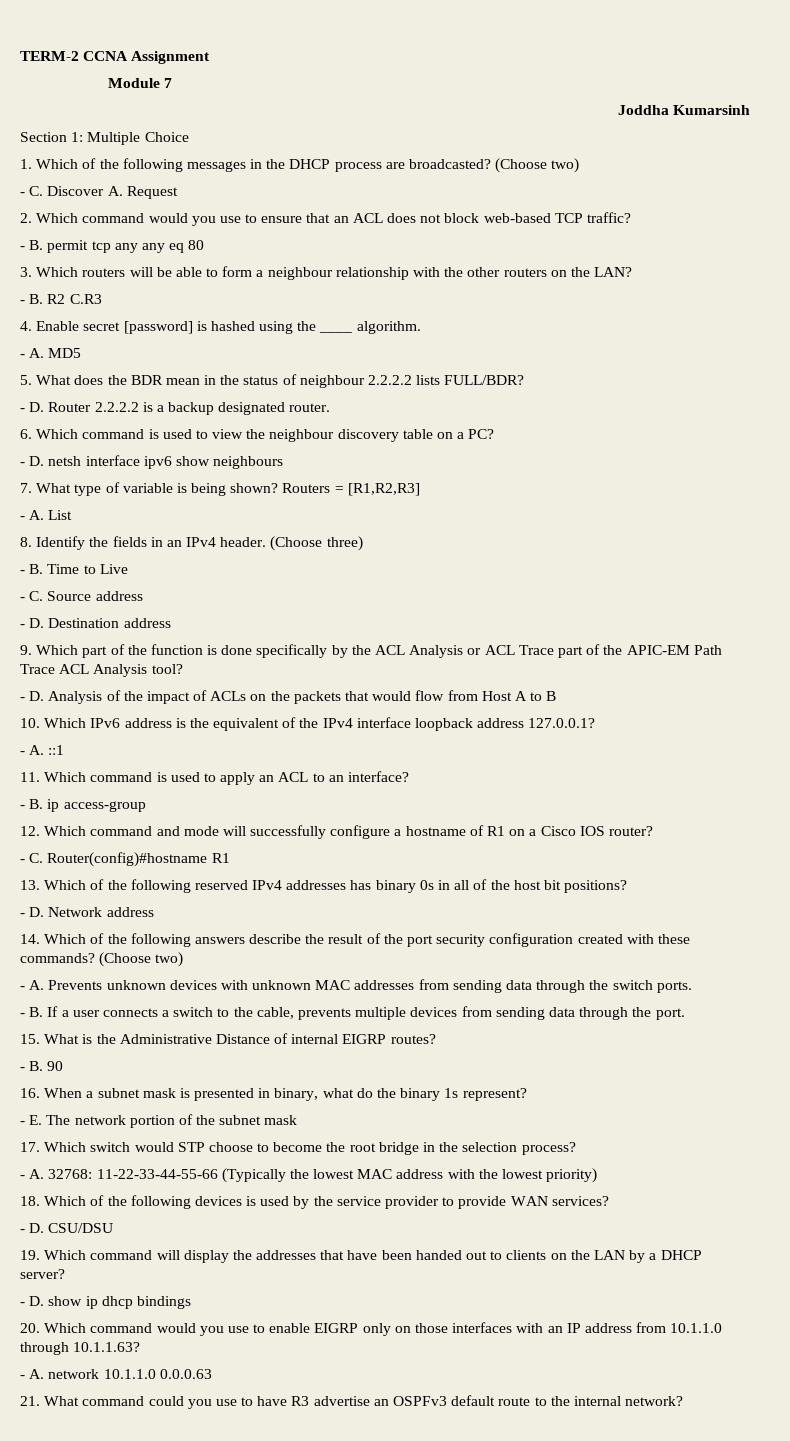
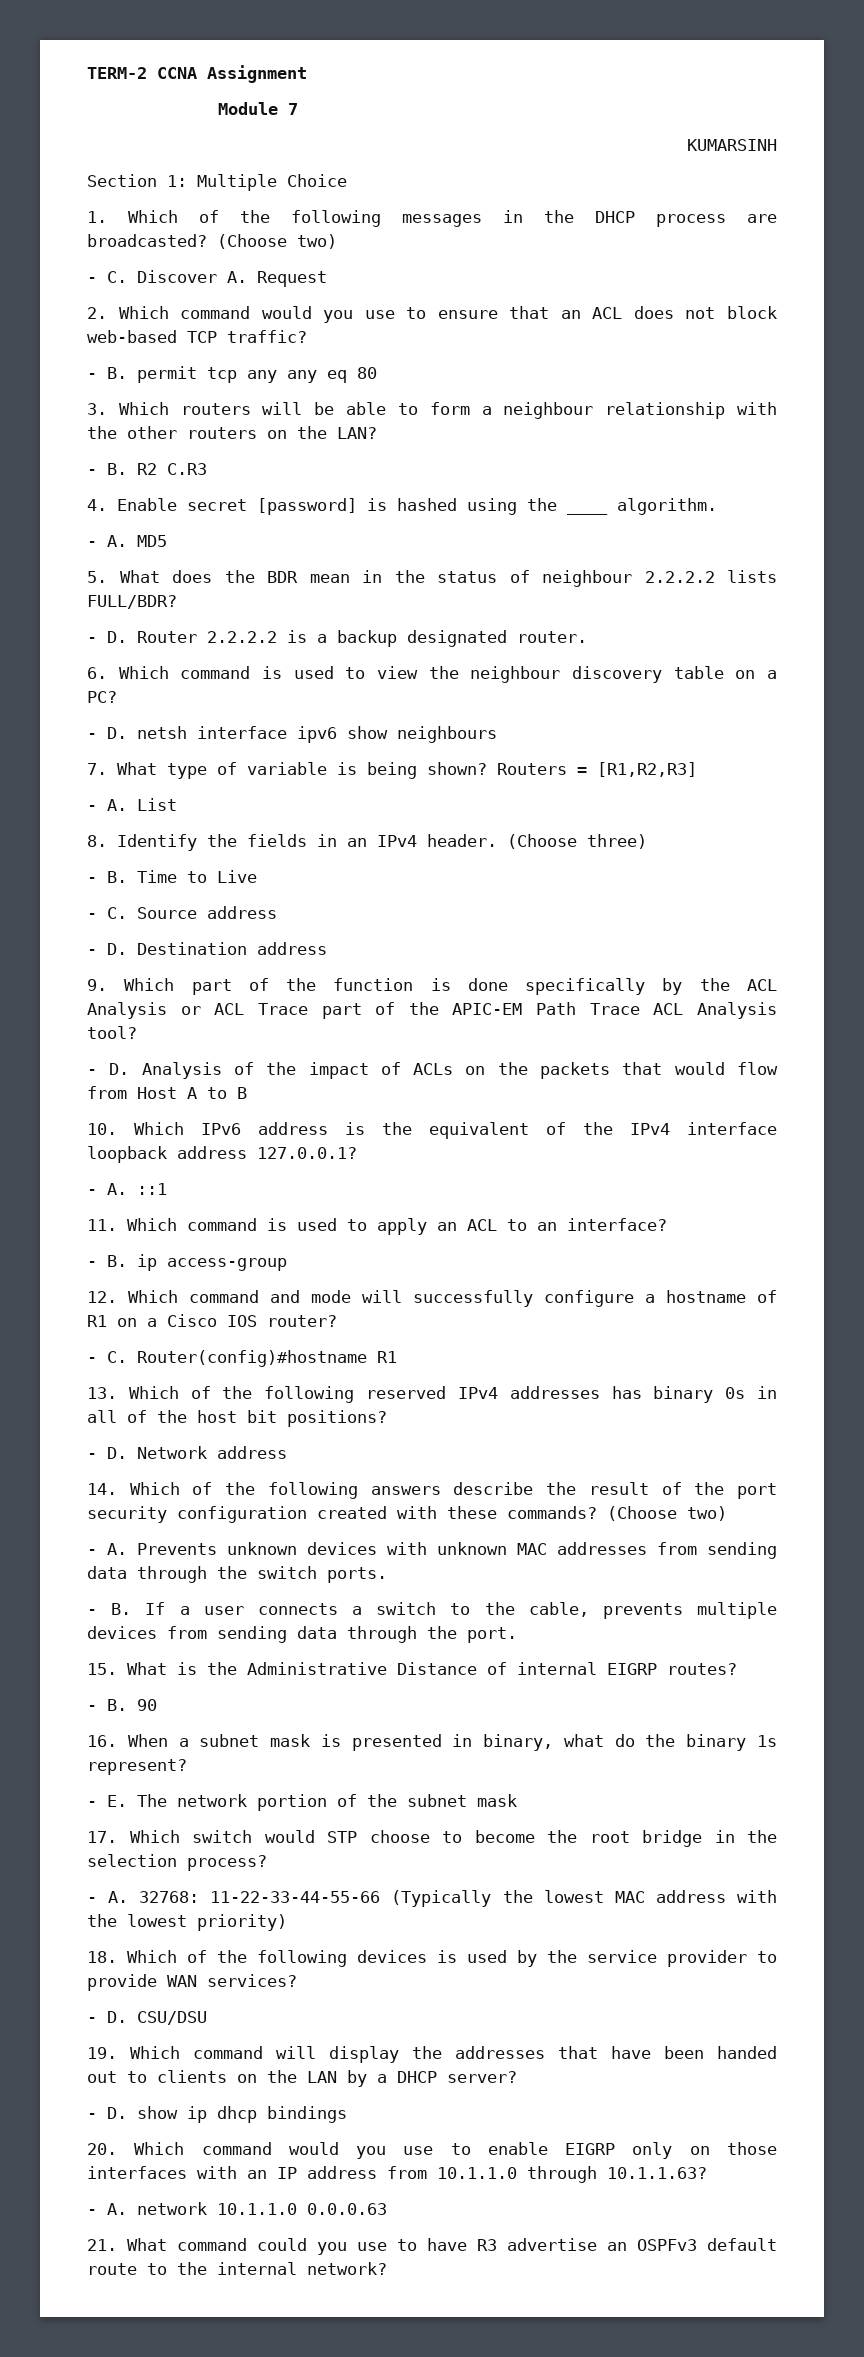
[617,105,750,115] Joddha Kumarsinh -> [687,139,777,151] KUMARSINH

